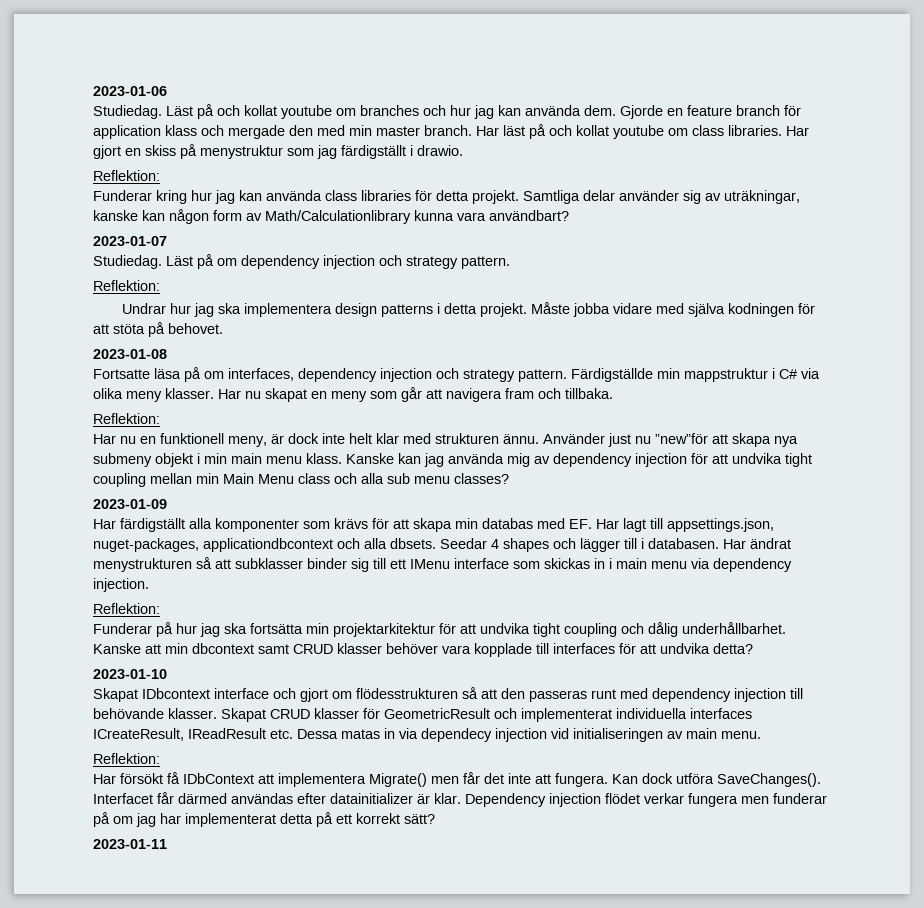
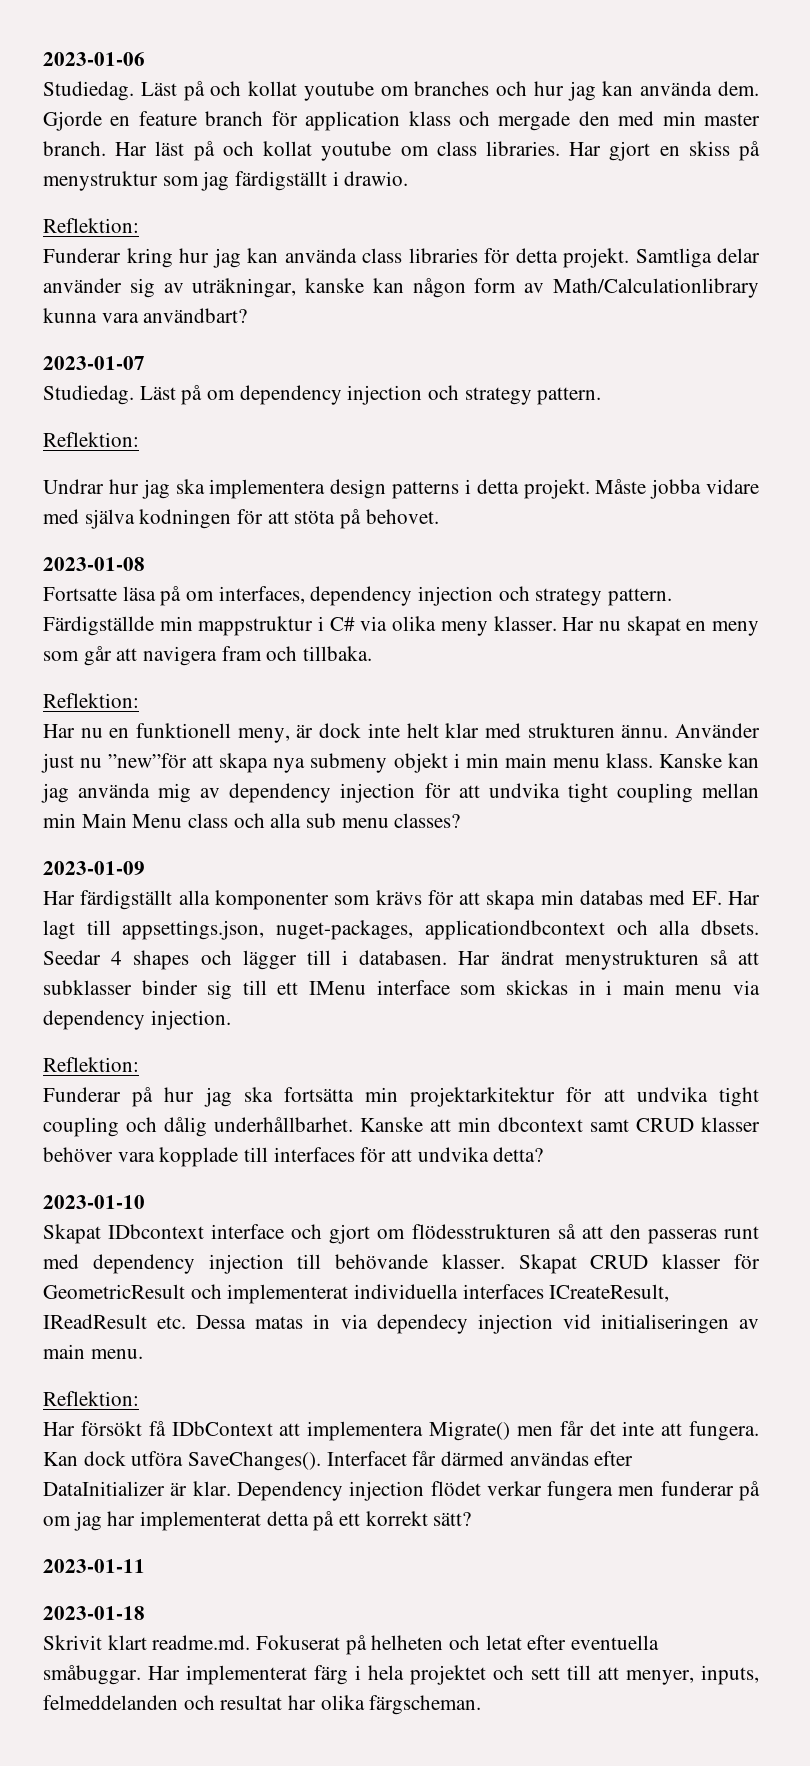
[330,793,413,804] datainitializer -> [43,1481,165,1496] DataInitializer
(167, 844) none -> [43,1606,145,1620] [43,1635,660,1655] [43,1665,759,1685] [43,1695,482,1715] // 2023-01-18 // Skrivit klart readme.md. Fokuserat på helheten och letat efter eventuella småbuggar. Har implementerat färg i hela projektet och sett till att menyer, inputs, felmeddelanden och resultat har olika färgscheman.

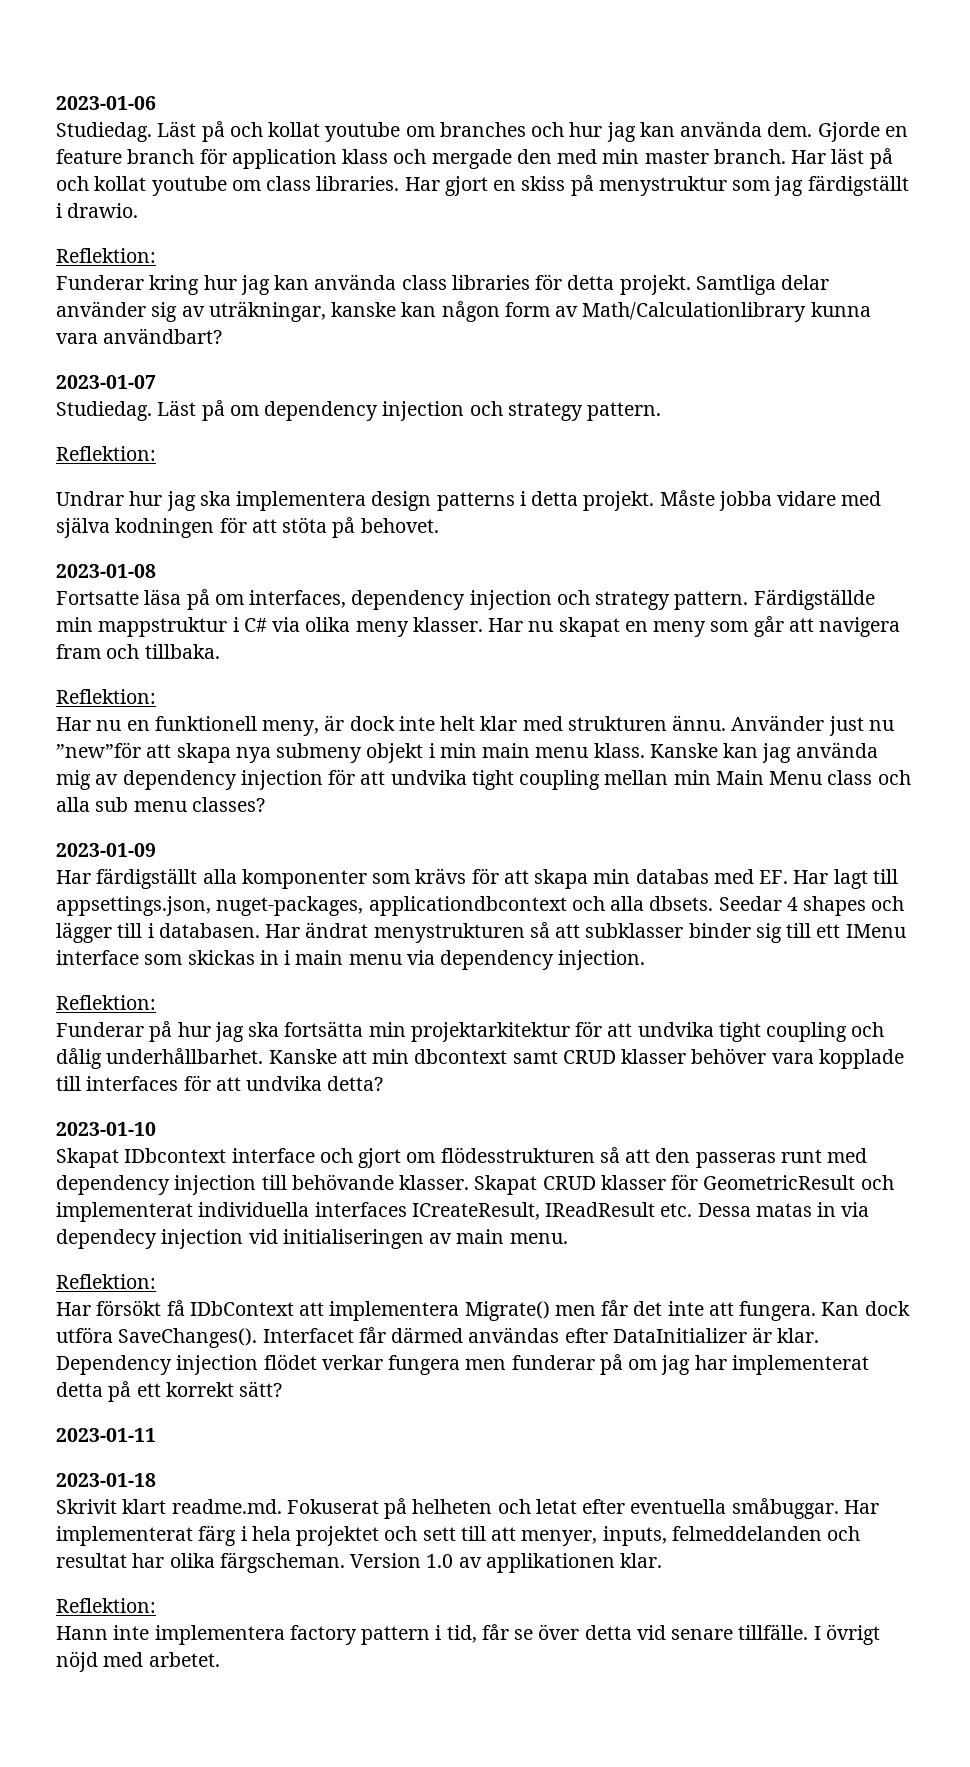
(482, 1705) none -> [350,1553,663,1573] [56,1598,156,1613] [56,1624,880,1645] [56,1651,220,1672] Version 1.0 av applikationen klar. // Reflektion: // Hann inte implementera factory pattern i tid, får se över detta vid senare tillfälle. I övrigt nöjd med arbetet.

